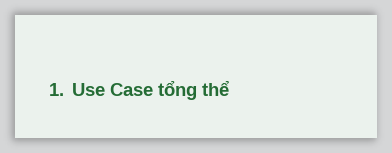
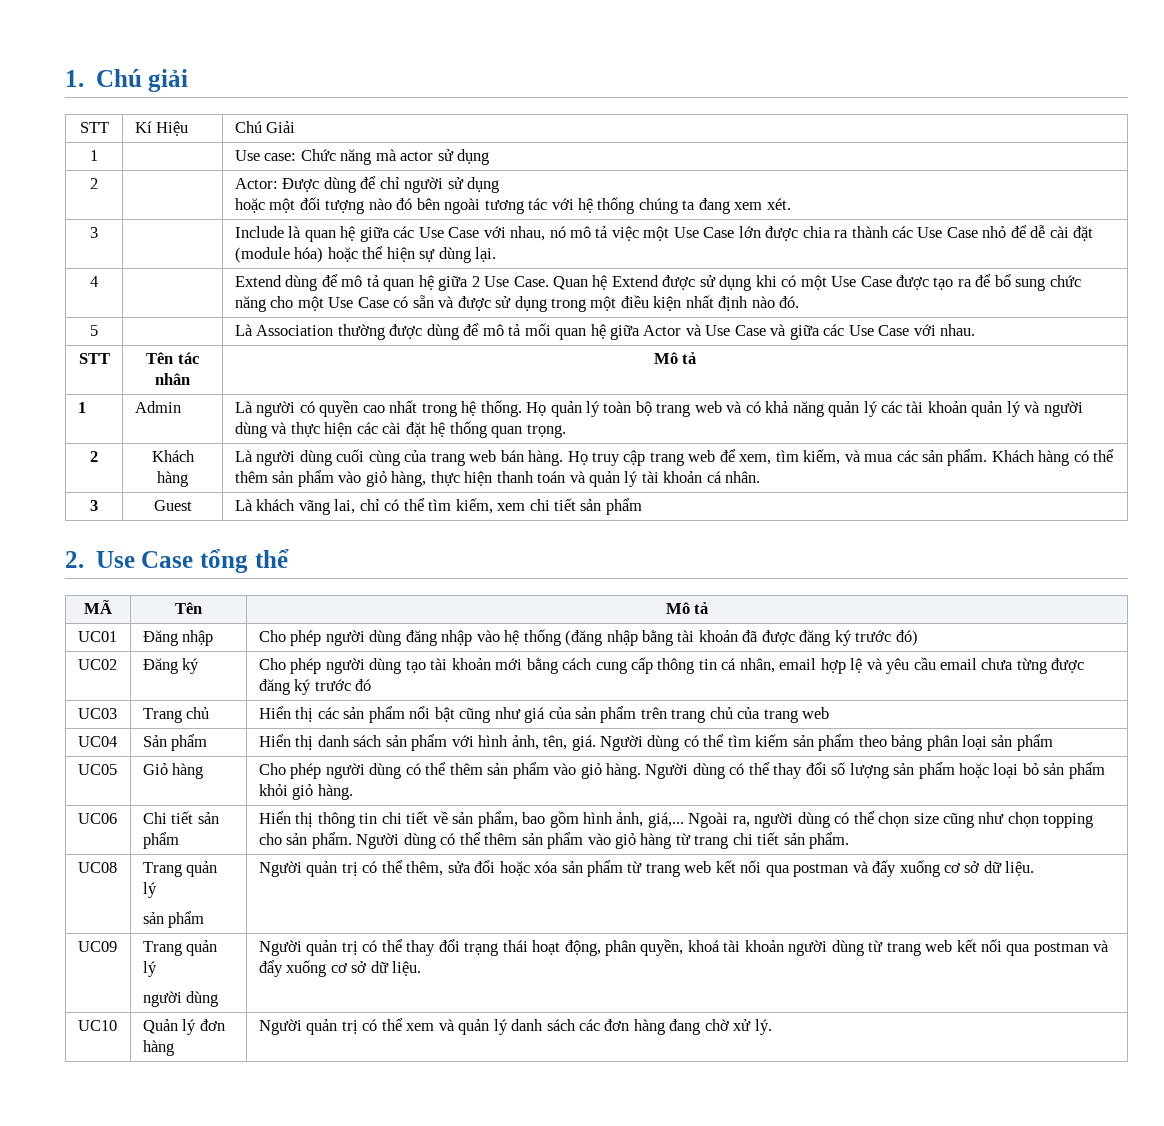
[72,81,229,100] Use Case tổng thể -> [95,69,189,92] [79,122,109,133] [134,121,189,136] [234,121,296,133] [90,150,98,161] [234,149,490,165] [90,178,98,189] [234,176,500,193] [234,197,791,214] [90,227,98,238] [234,225,1094,242] [234,246,497,263] [90,276,98,287] [234,274,1081,291] [234,295,800,312] [90,325,98,336] [234,323,975,340] [78,353,110,364] [146,352,199,364] [155,373,190,385] [653,352,697,364] [77,402,86,413] [134,401,181,413] [234,400,1083,417] [234,421,566,438] [90,451,98,462] [151,450,195,462] [157,471,188,487] [234,449,1115,466] [234,470,761,487] [90,500,98,511] [153,500,192,511] [234,498,642,515] [65,548,289,573] [84,600,112,614] [175,602,202,614] [665,602,709,614] [77,631,117,642] [142,630,214,646] [258,629,918,646] [77,659,117,670] [142,658,200,674] [258,657,1085,674] [258,679,372,695] [77,708,117,719] [142,707,210,723] [258,706,830,723] [77,736,117,747] [142,734,208,751] [258,734,1053,751] [77,764,117,775] [142,763,204,779] [258,762,1105,779] [258,784,353,800] [77,813,117,824] [142,811,219,824] [142,832,179,849] [258,811,1094,828] [258,832,850,849] [77,862,117,873] [142,861,218,877] [142,882,157,898] [142,911,205,928] [258,860,1035,877] [77,941,117,952] [142,940,218,956] [142,961,157,977] [142,991,219,1007] [258,939,1110,956] [258,960,422,977] [77,1020,117,1031] [142,1019,225,1035] [142,1040,174,1056] [258,1018,772,1035] Chú giải // STT | Kí Hiệu | Chú Giải // 1 | | Use case: Chức năng mà actor sử dụng // 2 | | Actor: Được dùng để chỉ người sử dụng // hoặc một đối tượng nào đó bên ngoài tương tác với hệ thống chúng ta đang xem xét. // 3 | | Include là quan hệ giữa các Use Case với nhau, nó mô tả việc một Use Case lớn được chia ra thành các Use Case nhỏ để dễ cài đặt (module hóa) hoặc thể hiện sự dùng lại. // 4 | | Extend dùng để mô tả quan hệ giữa 2 Use Case. Quan hệ Extend được sử dụng khi có một Use Case được tạo ra để bổ sung chức năng cho một Use Case có sẵn và được sử dụng trong một điều kiện nhất định nào đó. // 5 | | Là Association thường được dùng để mô tả mối quan hệ giữa Actor và Use Case và giữa các Use Case với nhau. // STT | Tên tác nhân | Mô tả // 1 | Admin | Là người có quyền cao nhất trong hệ thống. Họ quản lý toàn bộ trang web và có khả năng quản lý các tài khoản quản lý và người dùng và thực hiện các cài đặt hệ thống quan trọng. // 2 | Khách hàng | Là người dùng cuối cùng của trang web bán hàng. Họ truy cập trang web để xem, tìm kiếm, và mua các sản phẩm. Khách hàng có thể thêm sản phẩm vào giỏ hàng, thực hiện thanh toán và quản lý tài khoản cá nhân. // 3 | Guest | Là khách vãng lai, chỉ có thể tìm kiếm, xem chi tiết sản phẩm // 2. Use Case tổng thể // MÃ | Tên | Mô tả // UC01 | Đăng nhập | Cho phép người dùng đăng nhập vào hệ thống (đăng nhập bằng tài khoản đã được đăng ký trước đó) // UC02 | Đăng ký | Cho phép người dùng tạo tài khoản mới bằng cách cung cấp thông tin cá nhân, email hợp lệ và yêu cầu email chưa từng được đăng ký trước đó // UC03 | Trang chủ | Hiển thị các sản phẩm nổi bật cũng như giá của sản phẩm trên trang chủ của trang web // UC04 | Sản phẩm | Hiển thị danh sách sản phẩm với hình ảnh, tên, giá. Người dùng có thể tìm kiếm sản phẩm theo bảng phân loại sản phẩm // UC05 | Giỏ hàng | Cho phép người dùng có thể thêm sản phẩm vào giỏ hàng. Người dùng có thể thay đổi số lượng sản phẩm hoặc loại bỏ sản phẩm khỏi giỏ hàng. // UC06 | Chi tiết sản phẩm | Hiển thị thông tin chi tiết về sản phẩm, bao gồm hình ảnh, giá,... Ngoài ra, người dùng có thể chọn size cũng như chọn topping cho sản phẩm. Người dùng có thể thêm sản phẩm vào giỏ hàng từ trang chi tiết sản phẩm. // UC08 | Trang quản lý // sản phẩm | Người quản trị có thể thêm, sửa đổi hoặc xóa sản phẩm từ trang web kết nối qua postman và đấy xuống cơ sở dữ liệu. // UC09 | Trang quản lý // người dùng | Người quản trị có thể thay đổi trạng thái hoạt động, phân quyền, khoá tài khoản người dùng từ trang web kết nối qua postman và đẩy xuống cơ sở dữ liệu. // UC10 | Quản lý đơn hàng | Người quản trị có thể xem và quản lý danh sách các đơn hàng đang chờ xử lý.

